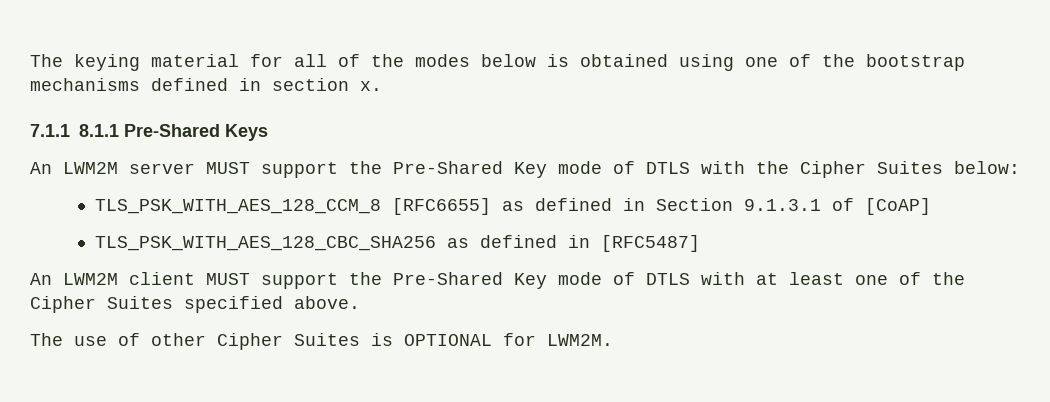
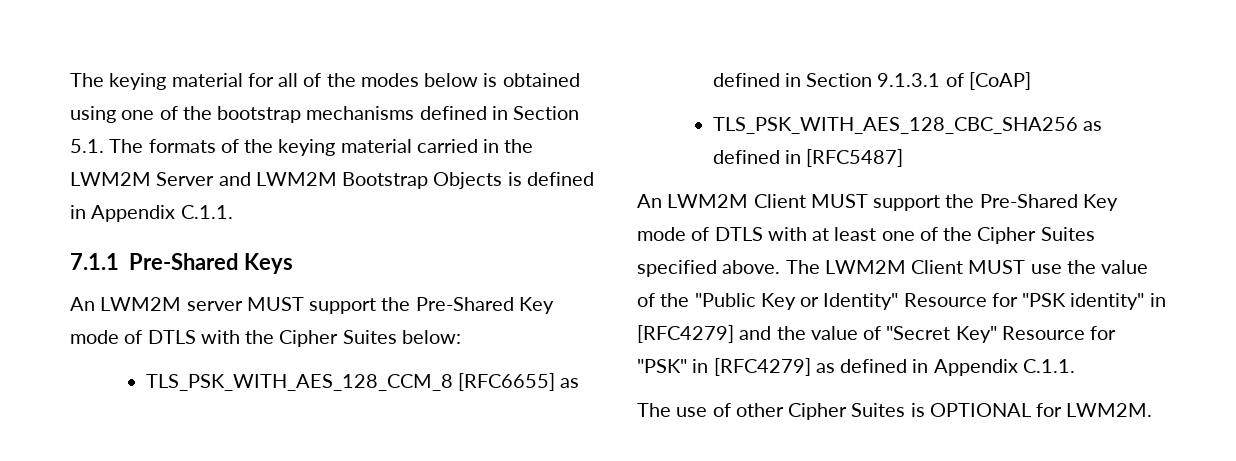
[272,78,382,91] section x. -> [513,106,580,120] [70,139,534,156] [70,172,594,189] [70,205,233,222] Section 5.1. The formats of the keying material carried in the LWM2M Server and LWM2M Bootstrap Objects is defined in Appendix C.1.1.
[79,124,119,137] 8.1.1 -> (119, 261) none
[129,272,195,285] client -> [753,194,806,208] Client
(360, 302) none -> [785,260,1149,274] [637,293,1166,310] [637,325,1117,343] [637,358,1075,376] The LWM2M Client MUST use the value of the "Public Key or Identity" Resource for "PSK identity" in [RFC4279] and the value of "Secret Key" Resource for "PSK" in [RFC4279] as defined in Appendix C.1.1.

